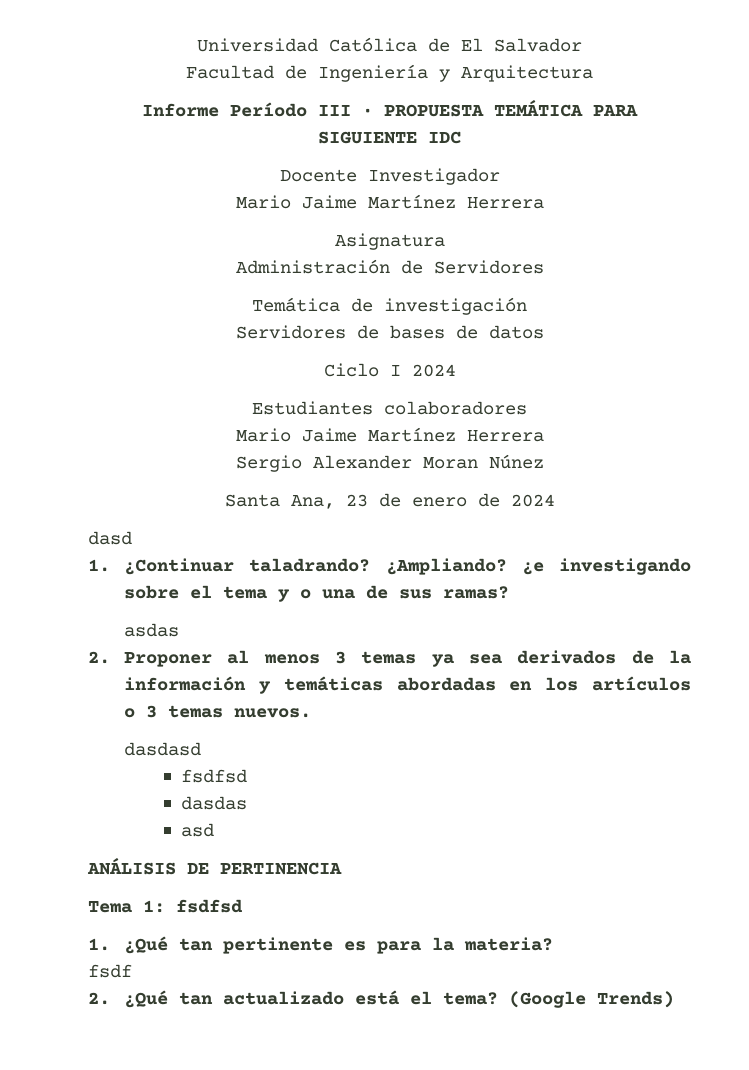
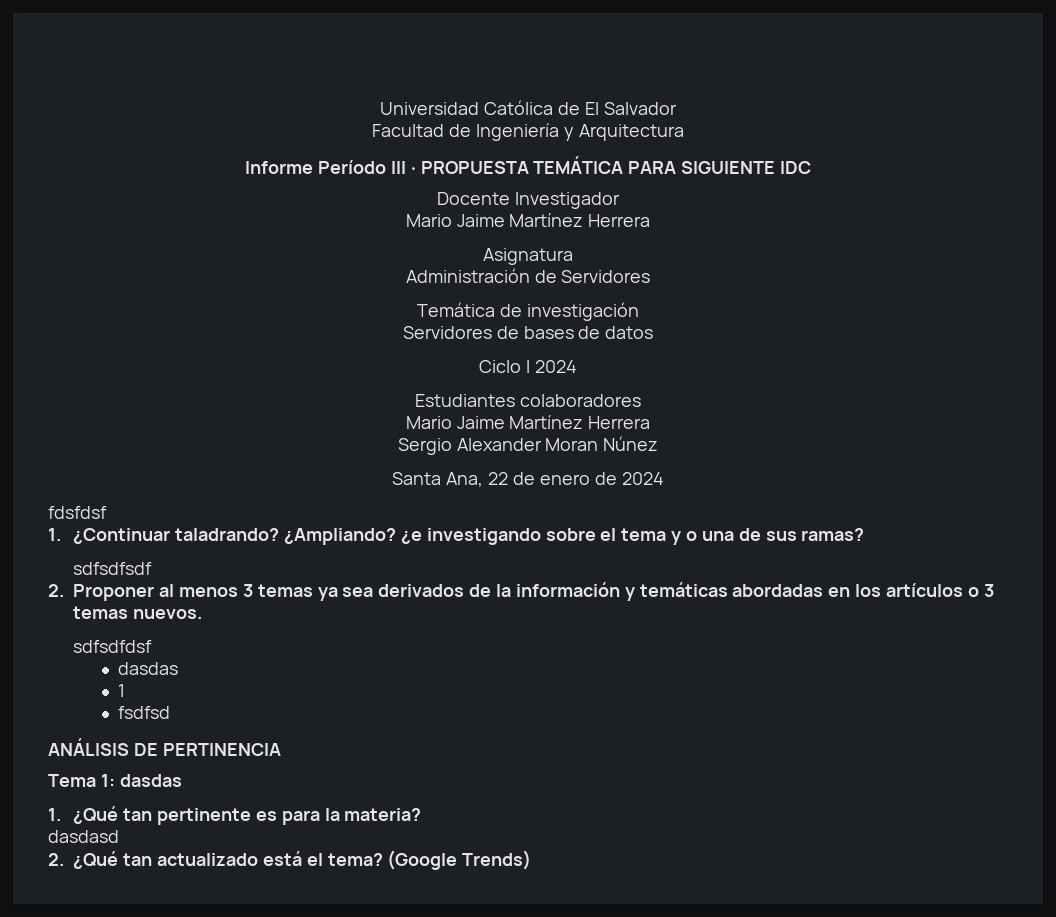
[345,494,368,507] 23 -> [488,472,509,485] 22
[88,531,132,545] dasd -> [48,506,107,519] fdsfdsf
[124,623,180,637] asdas -> [73,562,153,575] sdfsdfsdf
[124,742,202,756] [180,769,247,783] [180,796,247,810] [180,823,214,837] dasdasd // fsdfsd // dasdas // asd -> [73,640,153,653] [118,662,179,675] [118,684,126,697] [118,706,171,719] sdfsdfdsf // dasdas // 1 // fsdfsd
[176,899,243,913] fsdfsd -> [119,774,182,787] dasdas
[88,964,132,978] fsdf -> [48,830,119,843] dasdasd

